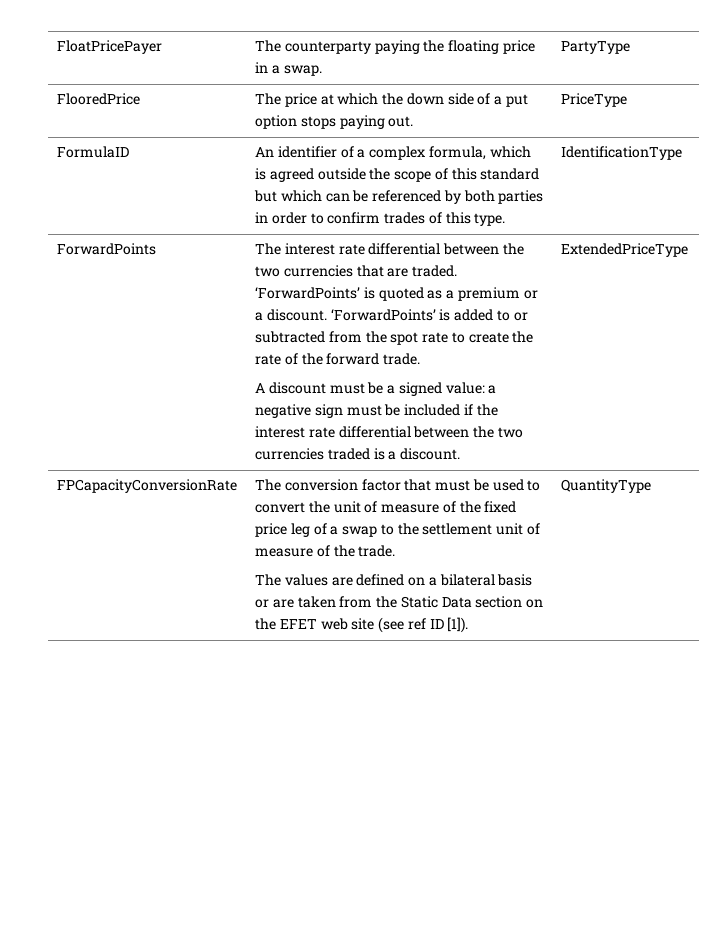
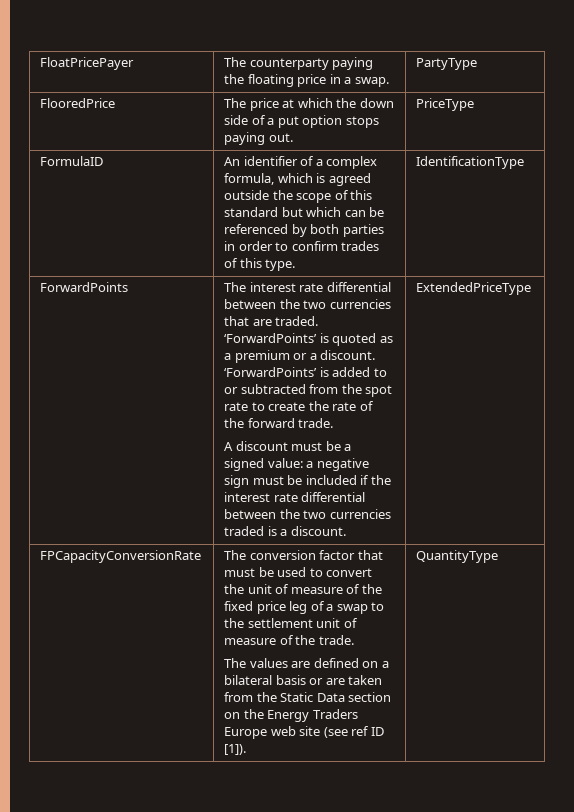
[279,619,317,629] EFET -> [267,709,358,722] [224,727,268,739] Energy Traders Europe

